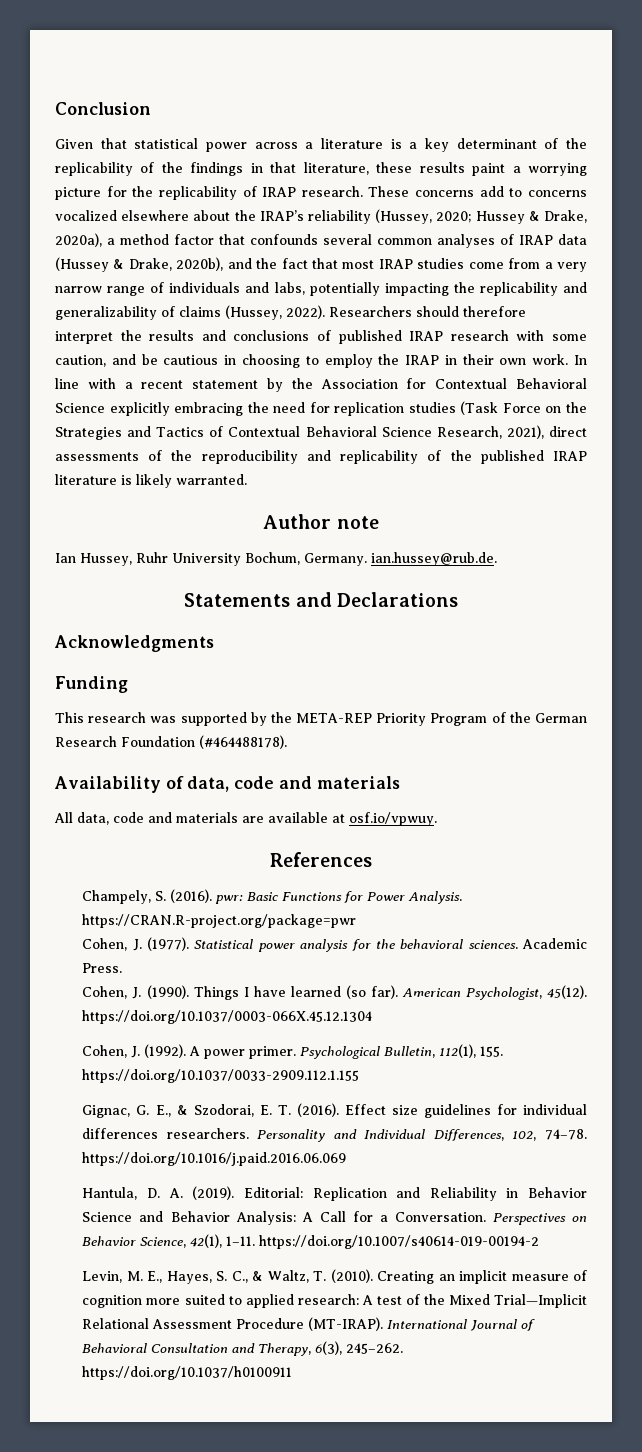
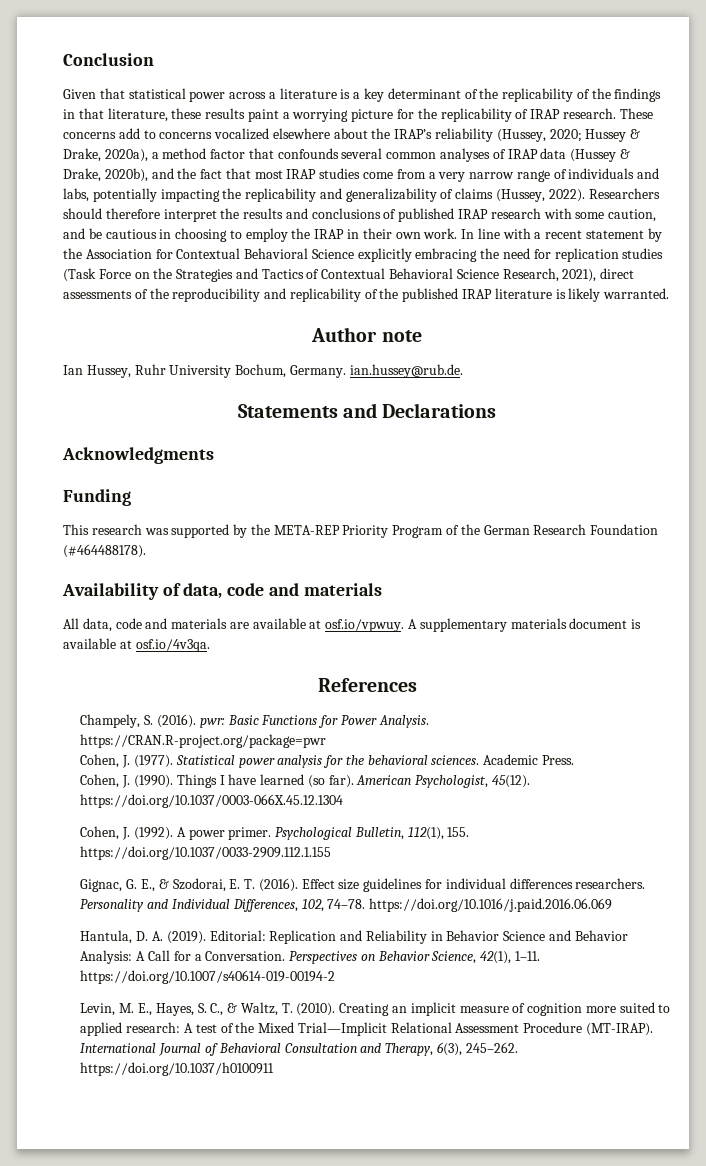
(437, 819) none -> [408,618,642,632] [63,638,210,652] A supplementary materials document is available at osf.io/4v3qa.

